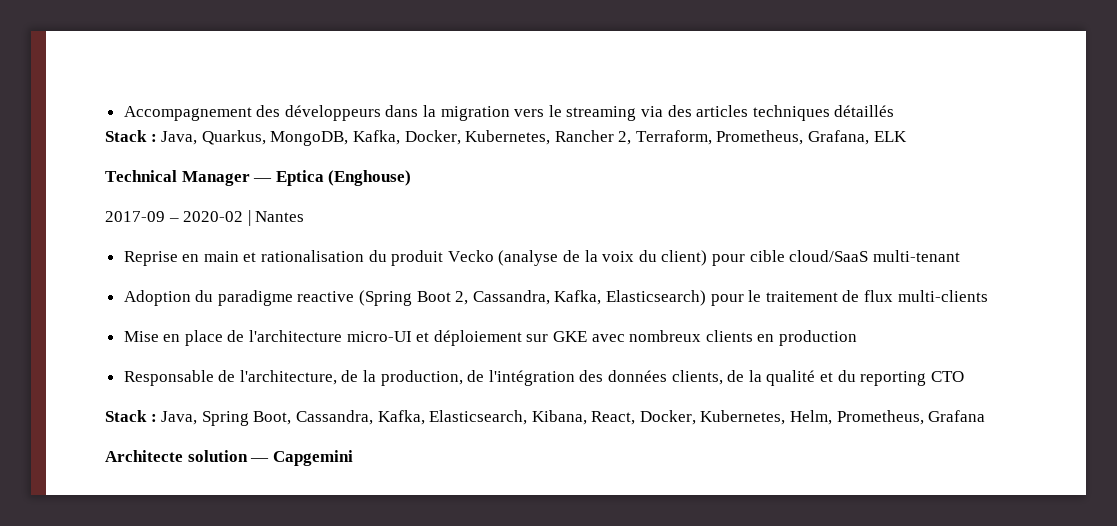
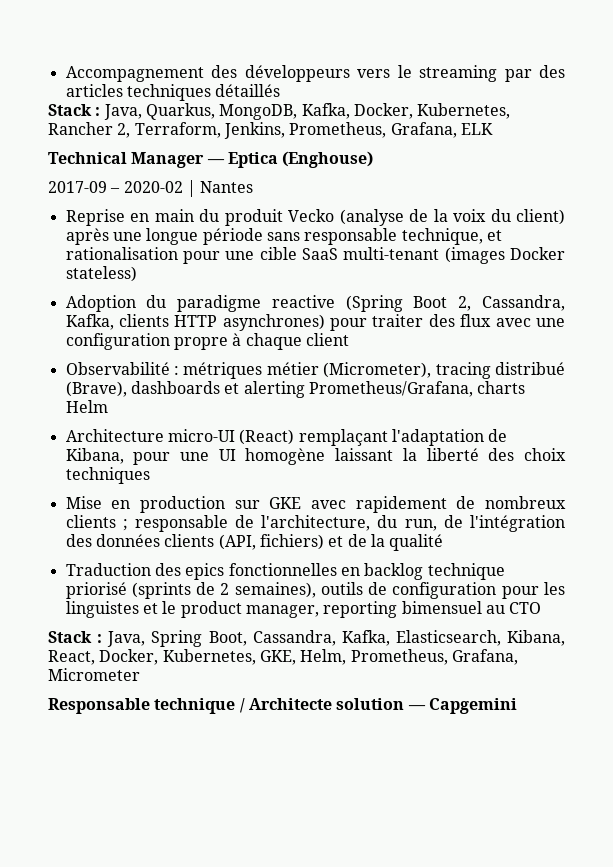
[385,105,510,121] dans la migration -> (350, 73) none
[641,106,664,117] via -> [504,69,532,82] par
(712, 137) none -> [223,122,285,139] Jenkins,
[243,250,365,262] et rationalisation -> (194, 215) none
[711,250,960,266] pour cible cloud/SaaS multi-tenant -> [65,228,502,245] [65,247,565,264] [65,266,137,282] après une longue période sans responsable technique, et rationalisation pour une cible SaaS multi-tenant (images Docker stateless)
[606,290,988,306] [123,330,857,346] [123,370,927,386] Elasticsearch) pour le traitement de flux multi-clients // Mise en place de l'architecture micro-UI et déploiement sur GKE avec nombreux clients en production // Responsable de l'architecture, de la production, de l'intégration des données clients, de la qualité et du reporting -> [118,314,566,331] [65,333,349,350] [65,362,565,379] [65,381,526,398] [65,400,108,413] [65,429,508,446] [65,448,566,465] [65,467,150,484] [65,496,566,513] [65,515,565,532] [65,534,444,551] [65,563,505,580] [65,582,565,599] [65,601,505,618] clients HTTP asynchrones) pour traiter des flux avec une configuration propre à chaque client // Observabilité : métriques métier (Micrometer), tracing distribué (Brave), dashboards et alerting Prometheus/Grafana, charts Helm // Architecture micro-UI (React) remplaçant l'adaptation de Kibana, pour une UI homogène laissant la liberté des choix techniques // Mise en production sur GKE avec rapidement de nombreux clients ; responsable de l'architecture, du run, de l'intégration des données clients (API, fichiers) et de la qualité // Traduction des epics fonctionnelles en backlog technique priorisé (sprints de 2 semaines), outils de configuration pour les linguistes et le product manager, reporting bimensuel au
(786, 417) none -> [259,650,296,665] GKE,
[928,410,986,422] Grafana // -> [451,649,518,665] [48,668,140,681] [48,698,245,714] Grafana, Micrometer // Responsable technique /

